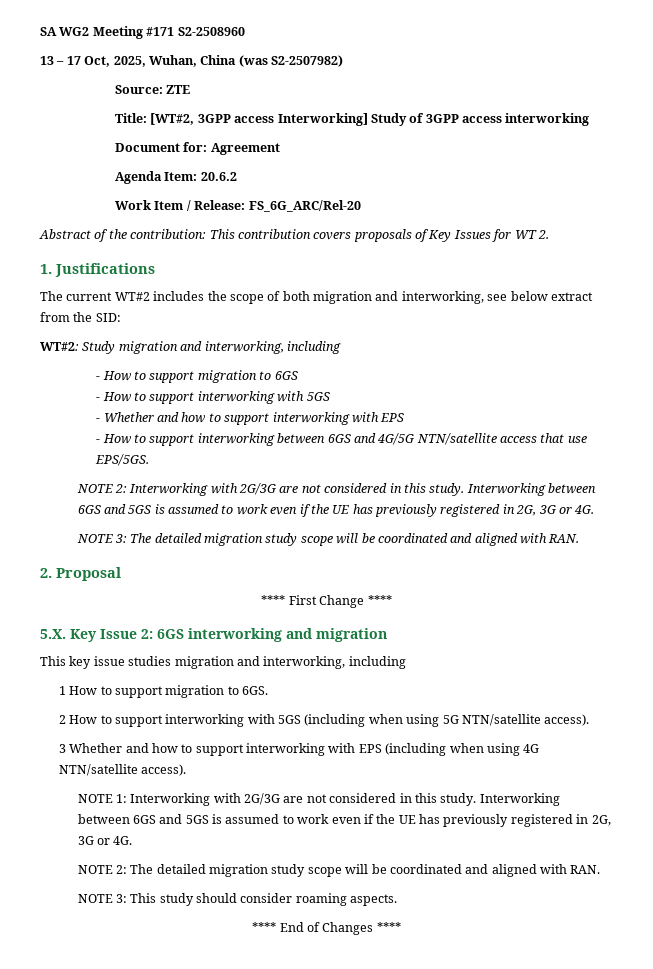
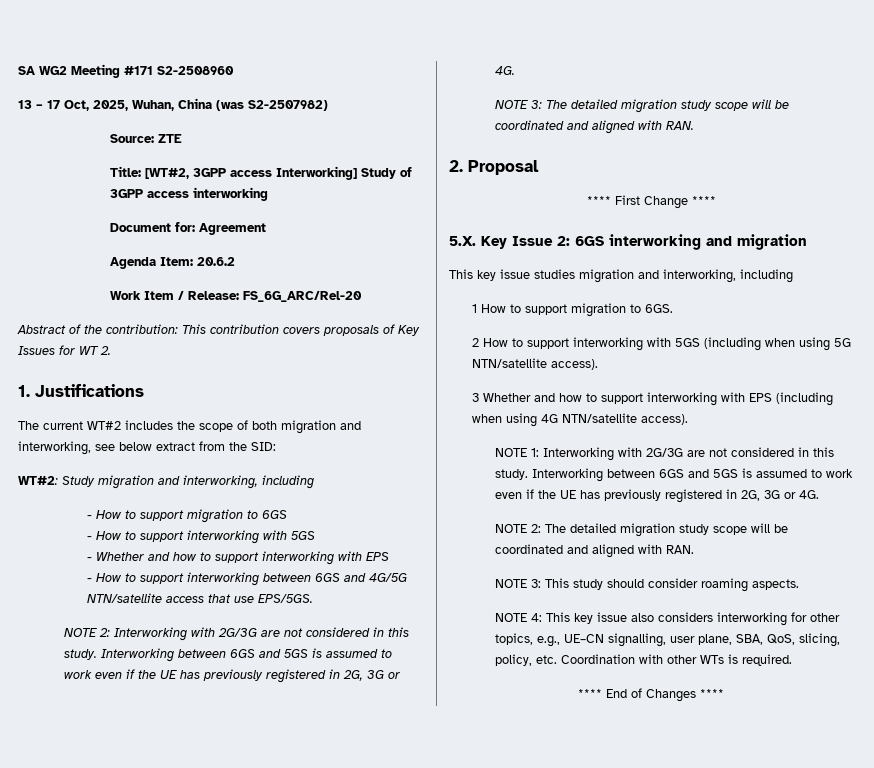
(398, 900) none -> [495,612,841,626] [495,633,841,647] [495,654,793,666] // NOTE 4: This key issue also considers interworking for other topics, e.g., UE–CN signalling, user plane, SBA, QoS, slicing, policy, etc. Coordination with other WTs is required.

